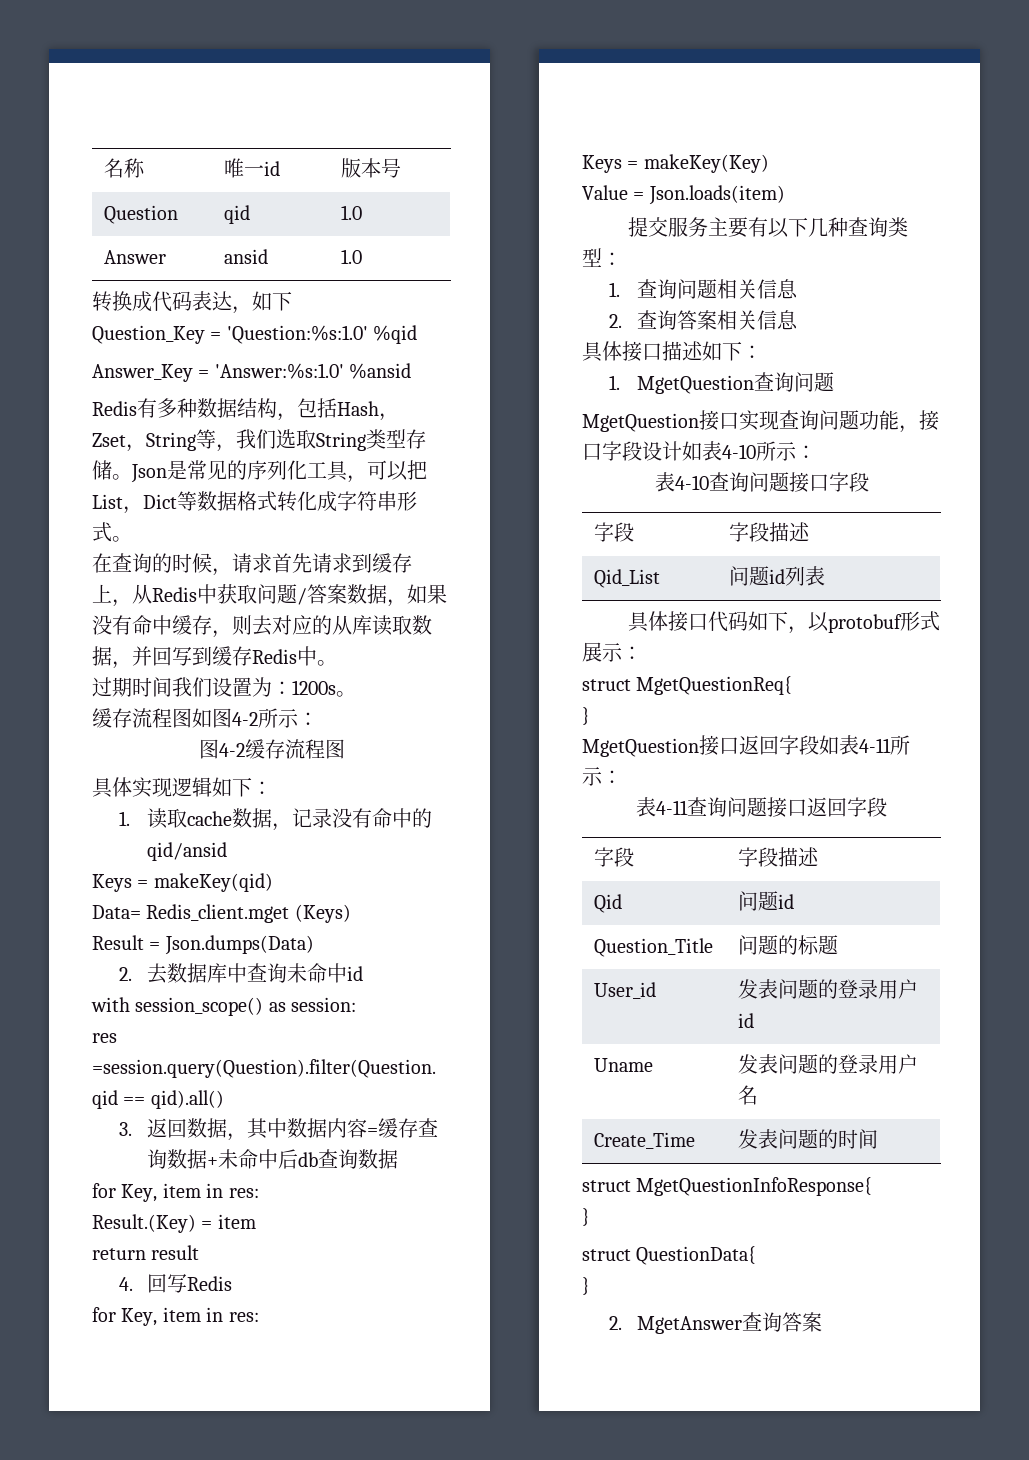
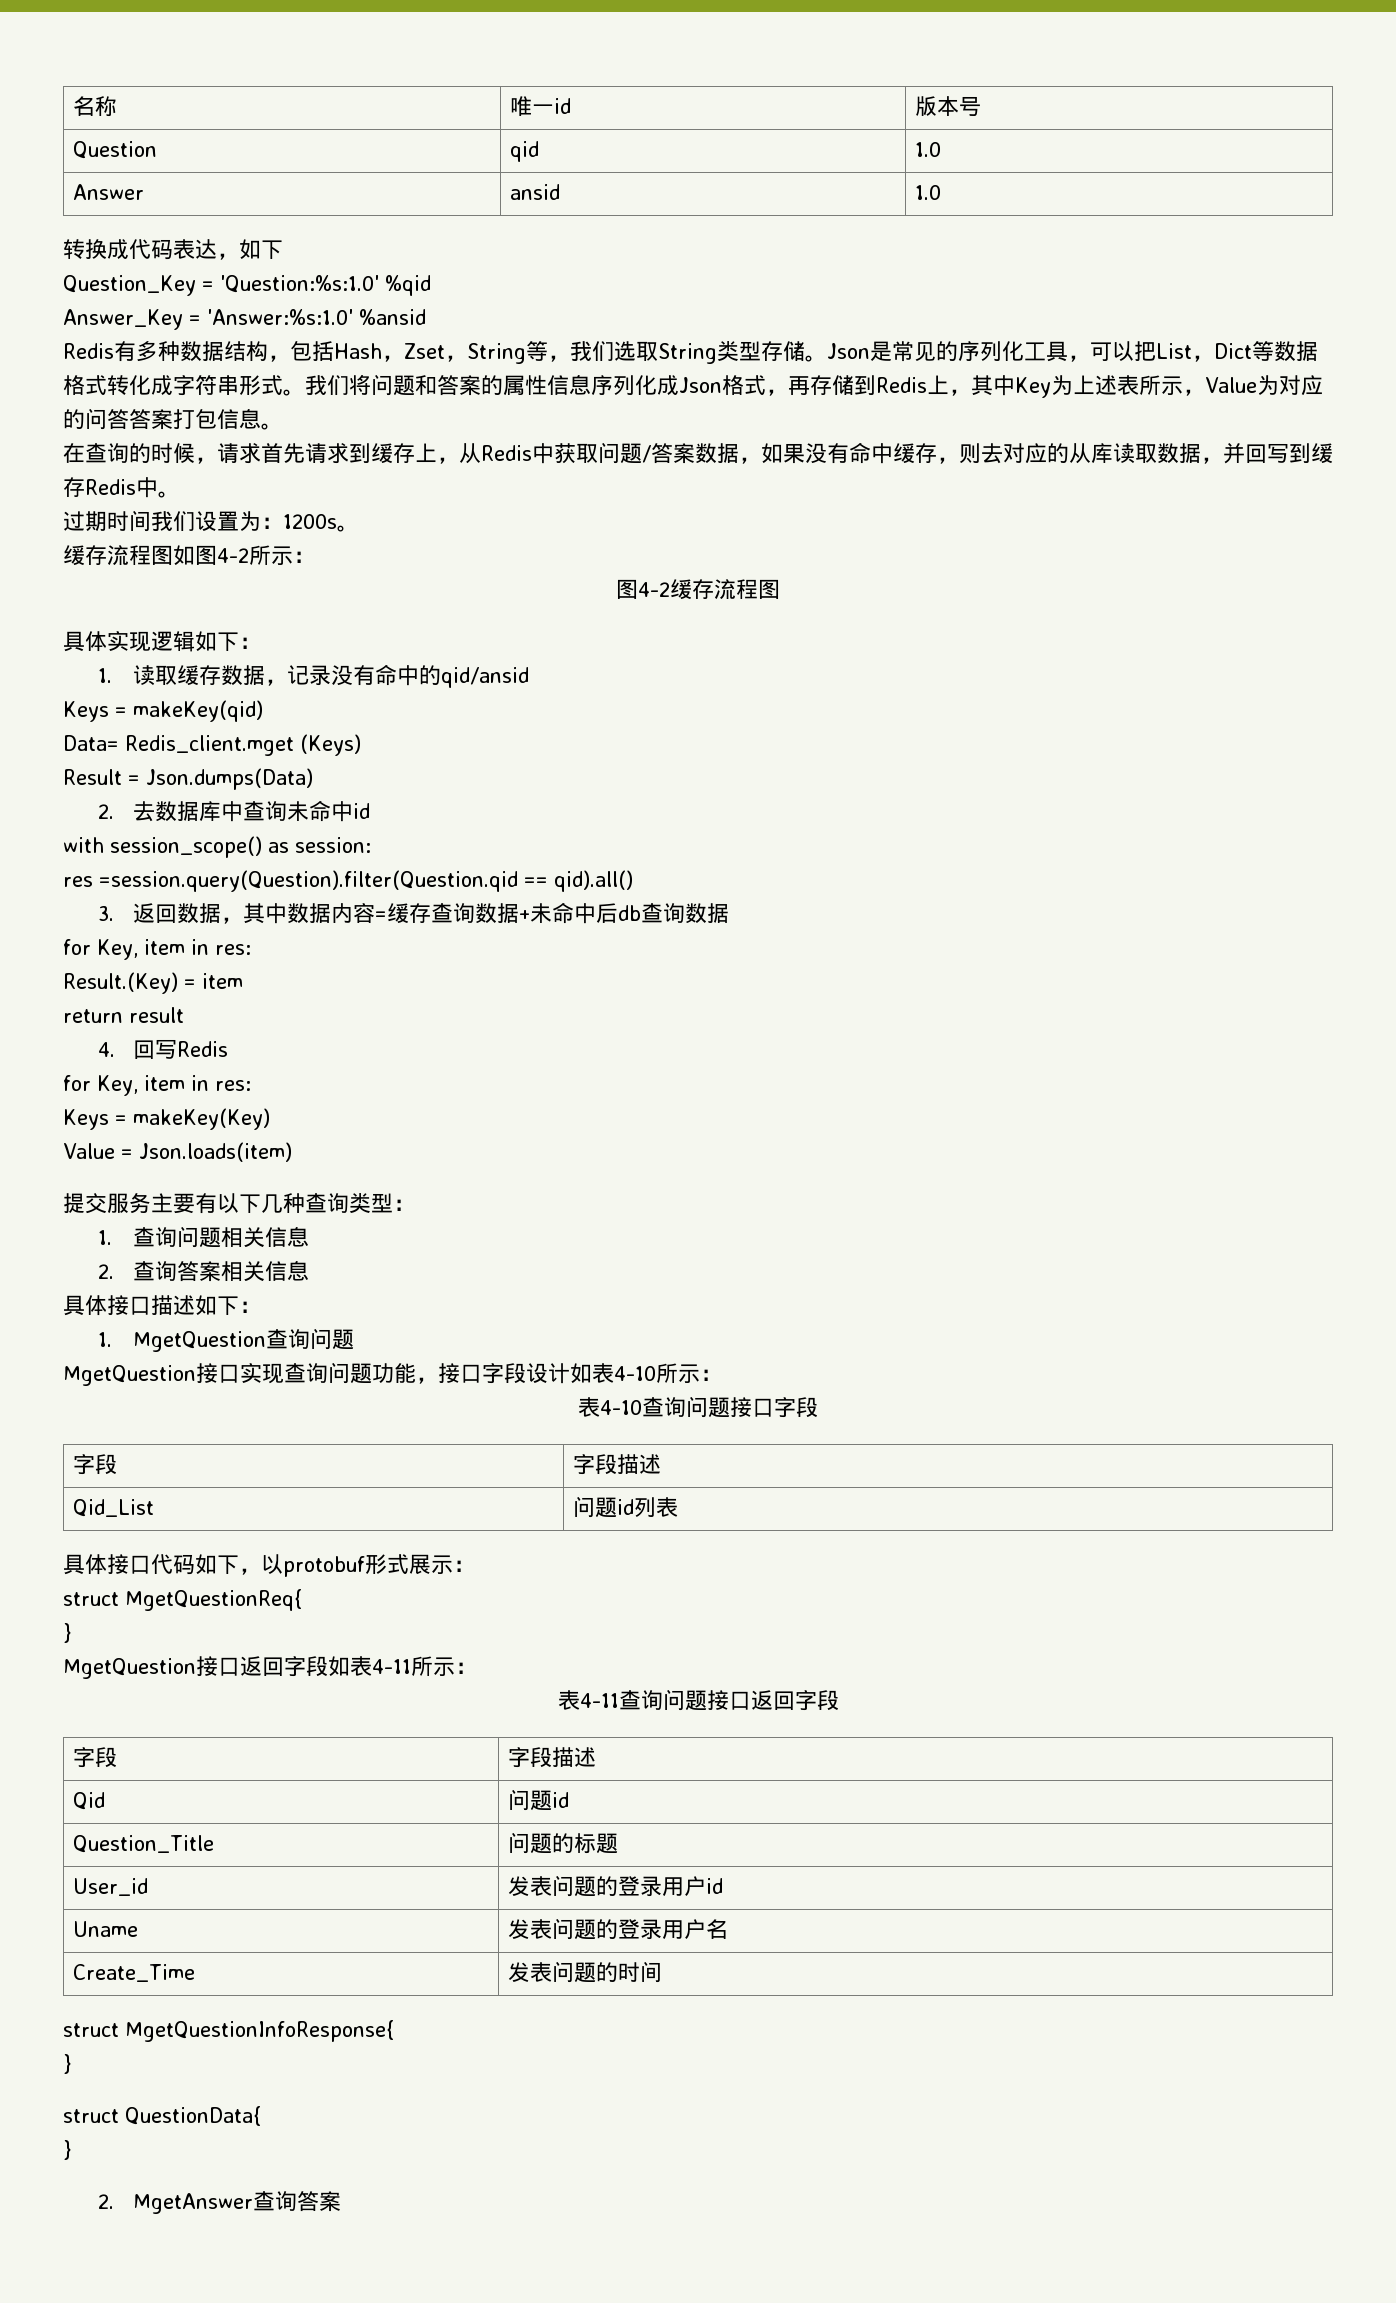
(132, 539) none -> [305,374,1323,398] [63,408,283,430] 我们将问题和答案的属性信息序列化成Json格式，再存储到Redis上，其中Key为上述表所示，Value为对应的问答答案打包信息。
[186,811,232,826] cache -> [177,665,222,686] 缓存

